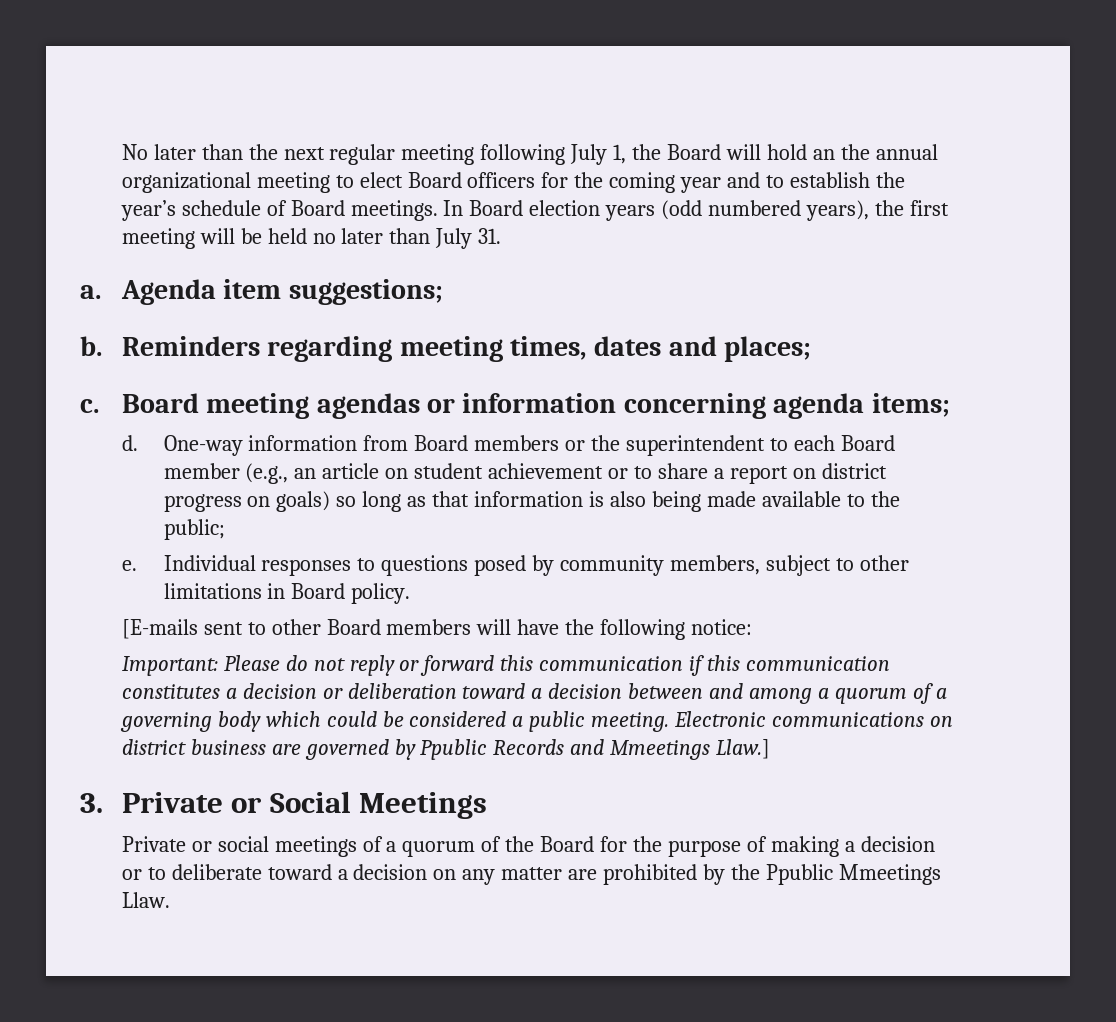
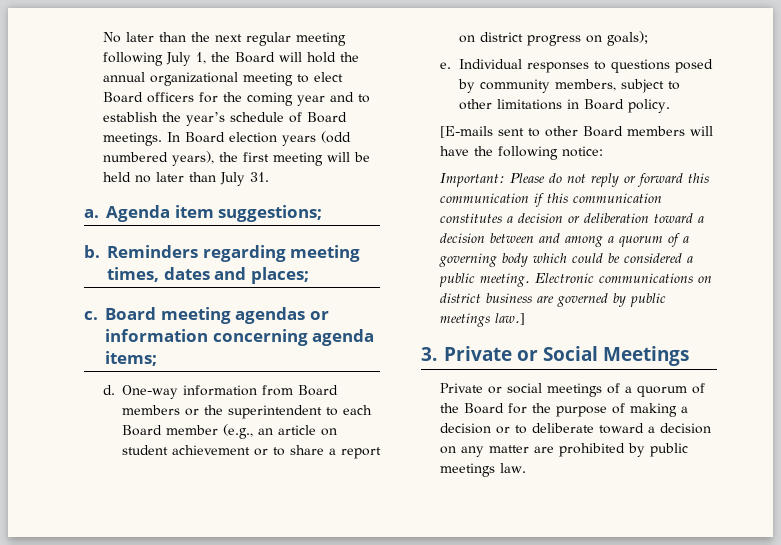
[812,149,835,160] an -> (336, 57) none
[276,491,900,512] [163,519,225,540] goals) so long as that information is also being made available to the public; -> [606,31,648,46] goals);
[420,739,771,760] Ppublic Records and Mmeetings Llaw.] -> [629,293,666,307] [439,313,525,327] public meetings law.]
[731,864,941,885] [121,892,170,908] the Ppublic Mmeetings Llaw. -> [649,443,688,457] [439,463,526,477] public meetings law.

